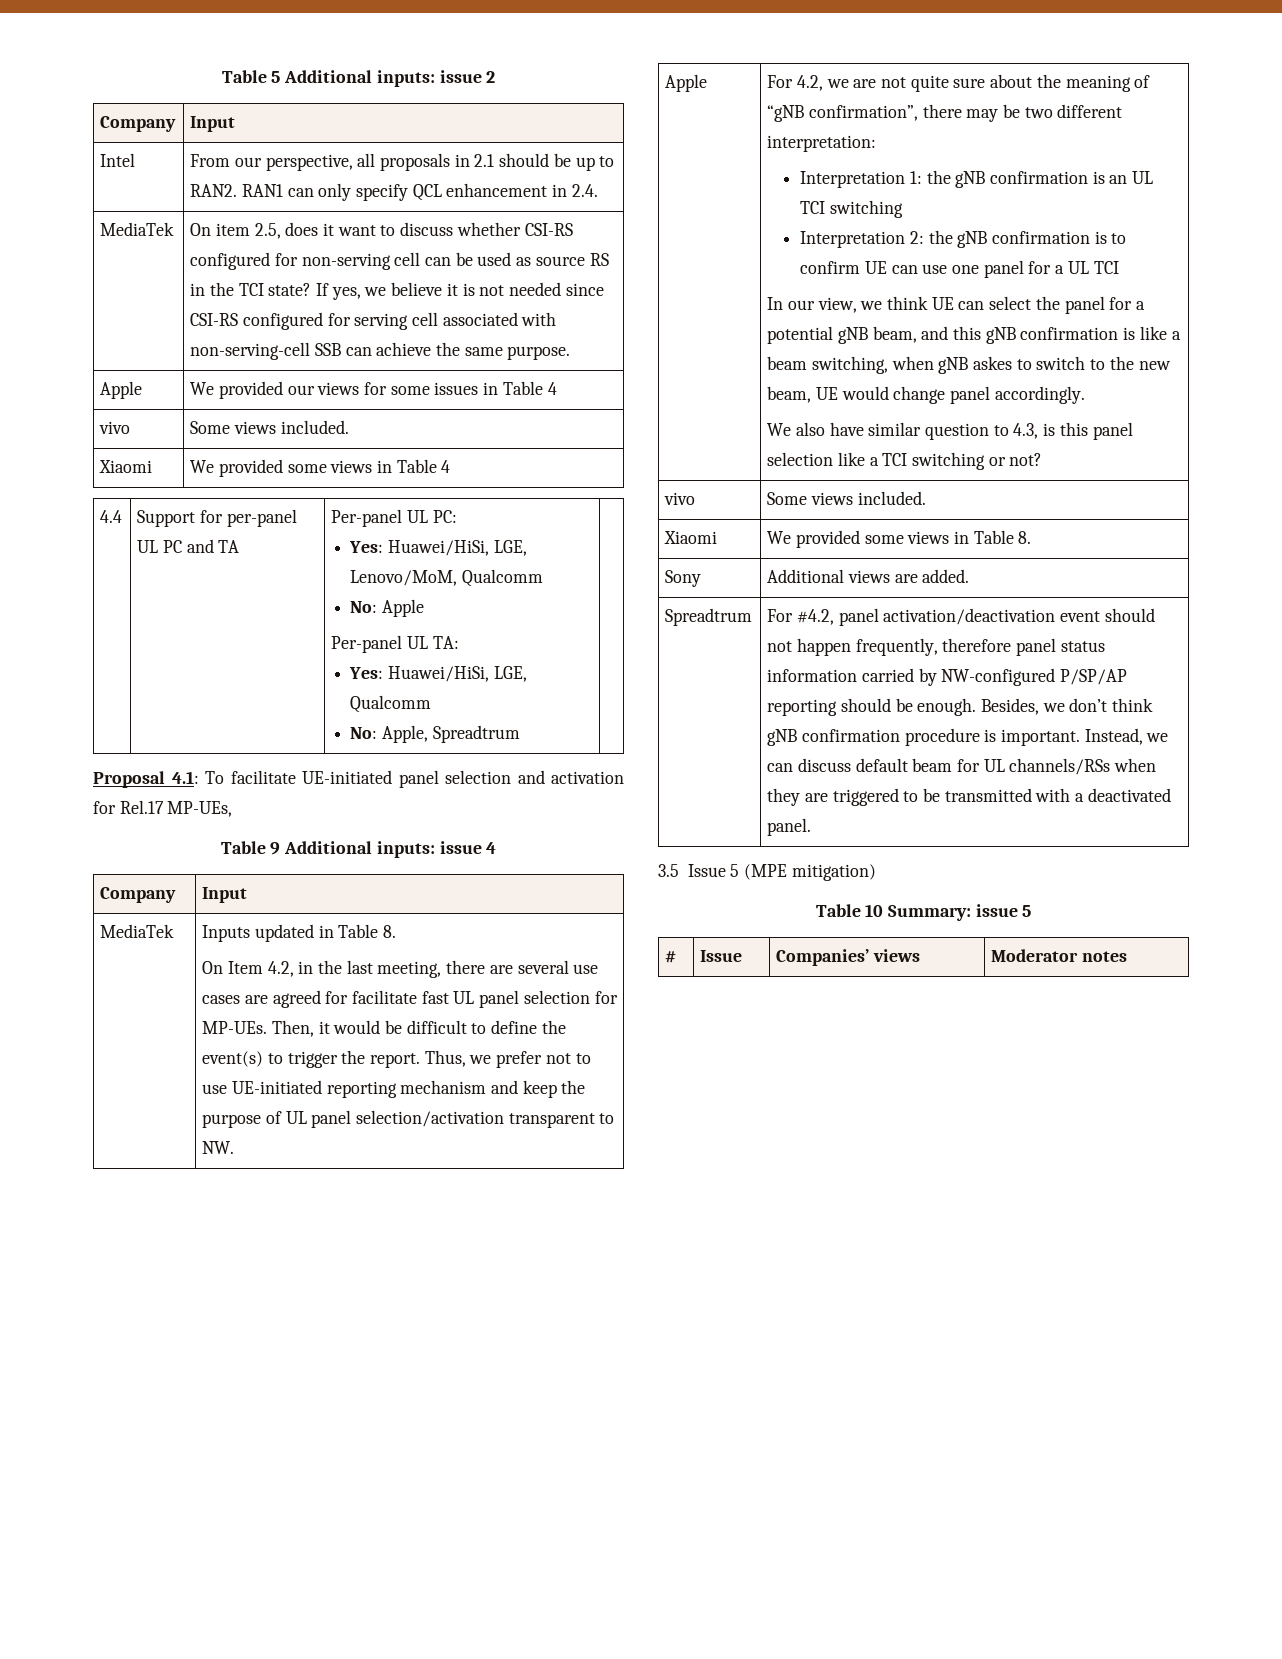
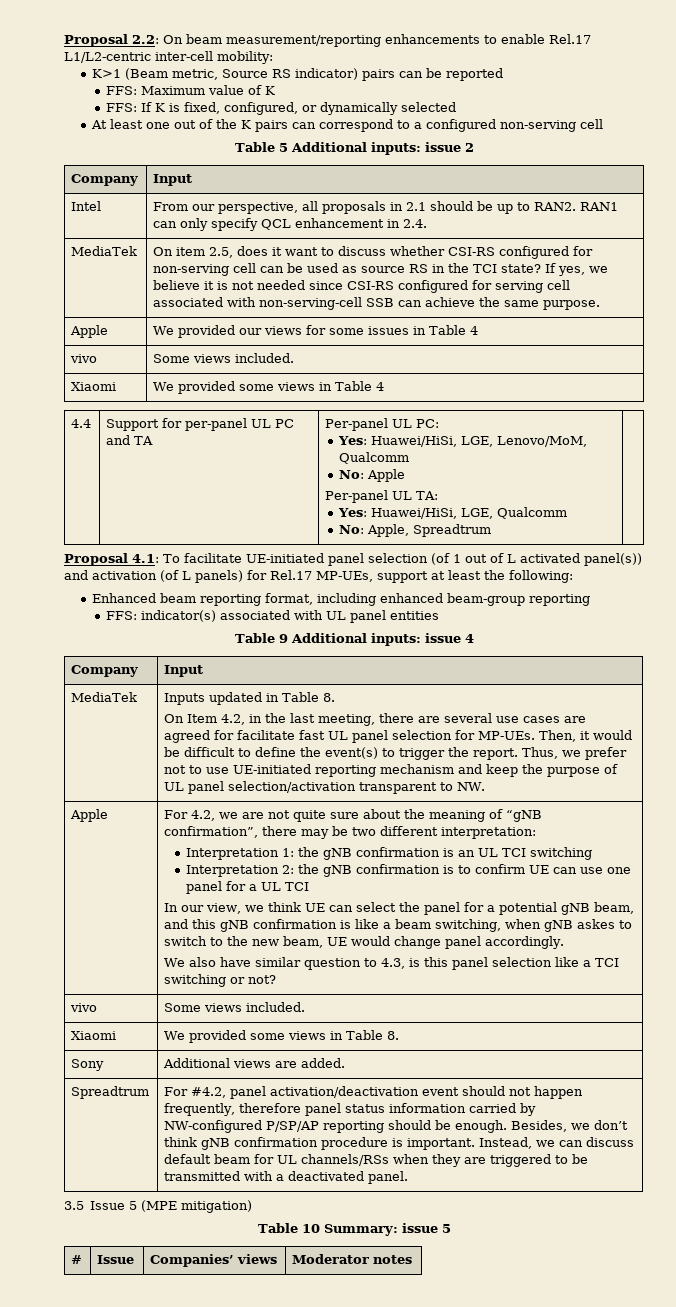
(221, 76) none -> [64,34,591,47] [64,51,273,64] [91,68,503,81] [105,85,275,95] [105,102,456,115] [90,119,603,132] Proposal 2.2: On beam measurement/reporting enhancements to enable Rel.17 L1/L2-centric inter-cell mobility: // K>1 (Beam metric, Source RS indicator) pairs can be reported // FFS: Maximum value of K // FFS: If K is fixed, configured, or dynamically selected // At least one out of the K pairs can correspond to a configured non-serving cell //
[517,770,624,784] [93,800,233,817] and activation for Rel.17 MP-UEs, -> [431,553,642,566] [64,570,573,583] [91,593,590,606] [105,610,439,623] (of 1 out of L activated panel(s)) and activation (of L panels) for Rel.17 MP-UEs, support at least the following: // Enhanced beam reporting format, including enhanced beam-group reporting // FFS: indicator(s) associated with UL panel entities

